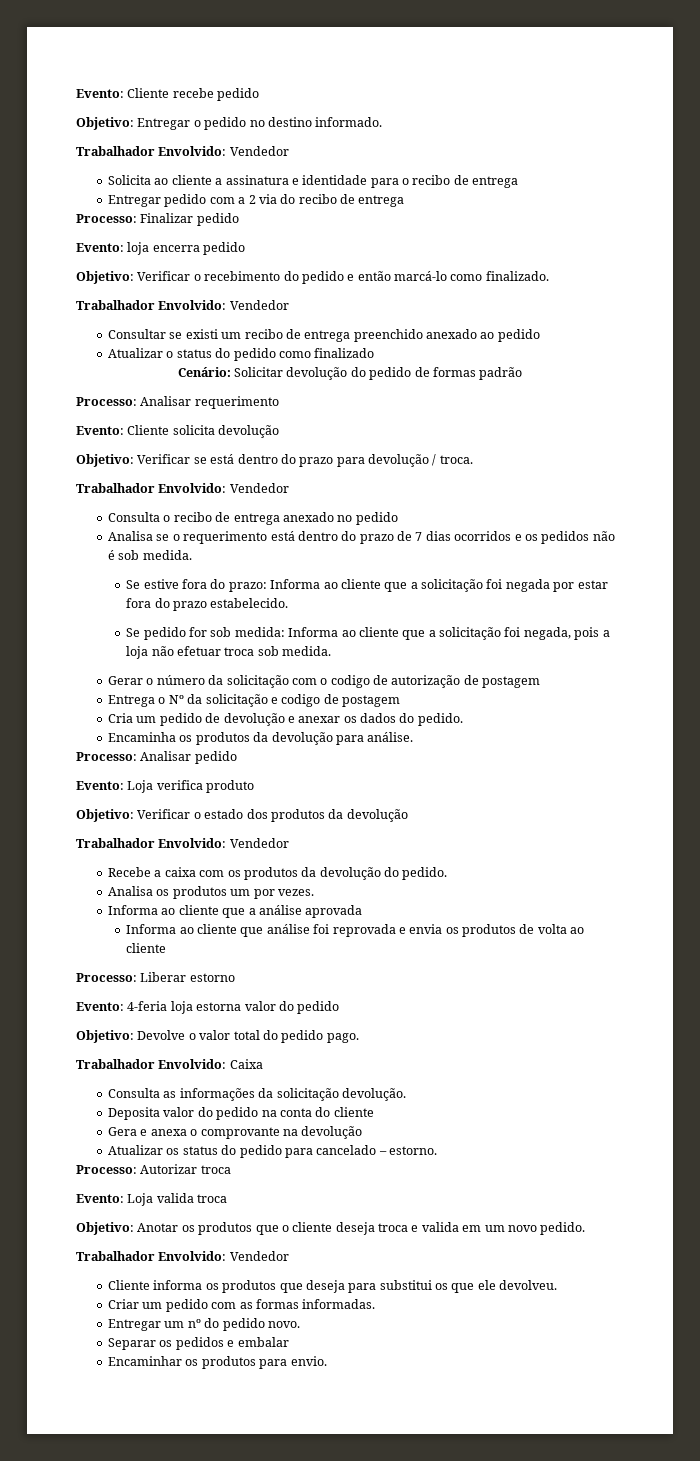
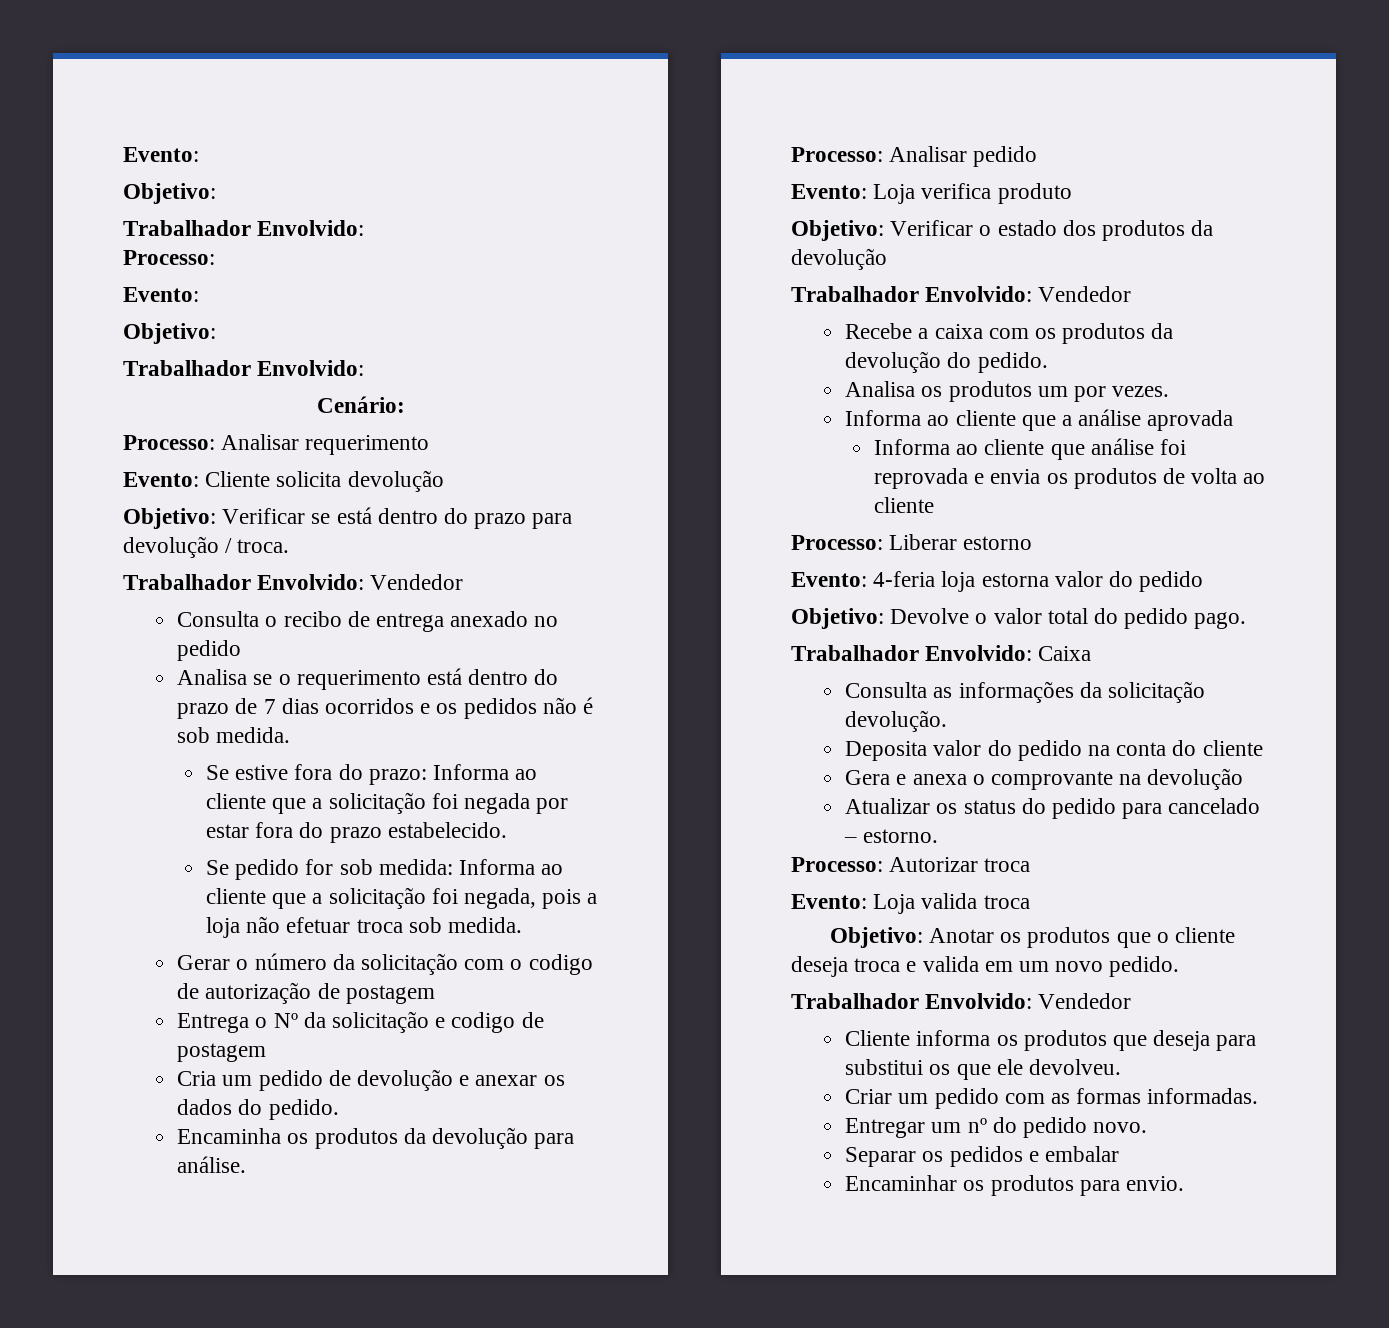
[76,88,260,101] [76,117,383,130] [76,146,289,156] [107,175,519,188] [107,194,405,207] [76,213,239,226] [76,242,246,255] [76,271,549,284] [76,300,289,310] [107,329,540,342] [107,348,375,361] [177,367,523,380] Evento: Cliente recebe pedido // Objetivo: Entregar o pedido no destino informado. // Trabalhador Envolvido: Vendedor // Solicita ao cliente a assinatura e identidade para o recibo de entrega // Entregar pedido com a 2 via do recibo de entrega // Processo: Finalizar pedido // Evento: loja encerra pedido // Objetivo: Verificar o recebimento do pedido e então marcá-lo como finalizado. // Trabalhador Envolvido: Vendedor // Consultar se existi um recibo de entrega preenchido anexado ao pedido // Atualizar o status do pedido como finalizado // Cenário: Solicitar devolução do pedido de formas padrão -> [123,147,199,162] [123,183,216,204] [123,220,365,236] [123,250,215,265] [123,287,199,302] [123,323,216,344] [123,360,365,376] [316,396,405,413] Evento: // Objetivo: // Trabalhador Envolvido: // Processo: // Evento: // Objetivo: // Trabalhador Envolvido: // Cenário:

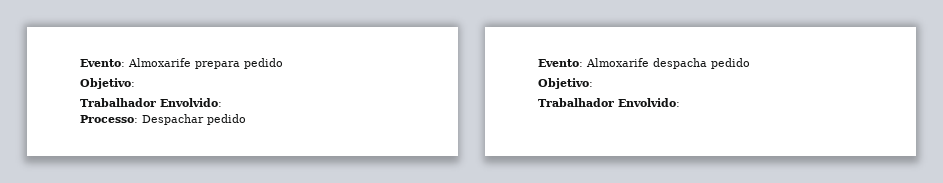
[123,147,199,162] Evento: -> [80,58,283,69] Evento: Almoxarife prepara pedido
[123,287,199,302] [123,323,216,344] [123,360,365,376] [316,396,405,413] [123,434,430,455] [123,470,444,492] [123,507,573,529] [123,536,290,558] [123,574,464,590] [177,611,559,632] [177,640,242,661] [177,668,559,690] [177,697,593,719] [177,727,291,743] [205,764,538,785] [205,792,569,814] [205,822,507,843] [205,859,564,880] [205,887,598,909] [205,916,522,938] [177,953,593,975] [177,982,435,1004] [177,1011,544,1033] [177,1043,267,1062] [177,1069,565,1091] [177,1099,339,1120] [177,1127,575,1149] [177,1156,247,1173] [791,146,1038,167] [791,183,1072,204] [791,220,1214,241] [791,248,887,270] [791,286,1132,302] [845,323,1174,344] [845,351,1048,373] [845,381,1170,402] [845,409,1234,431] [873,438,1186,460] [873,468,1266,489] [873,497,934,513] [791,534,1033,550] [791,571,1204,592] [791,608,1247,629] [791,645,1092,661] [845,681,1205,703] [845,710,948,732] [845,740,1263,761] [845,768,1244,790] [845,798,1261,819] [844,829,939,843] [791,857,1031,872] [791,893,1030,914] [829,927,1235,948] [791,956,1180,977] [791,993,1132,1009] [845,1030,1257,1051] [845,1059,1121,1080] [845,1088,1259,1109] [845,1117,1148,1138] [845,1146,1119,1167] [845,1175,1184,1196] // Evento: // Objetivo: // Trabalhador Envolvido: // Cenário: // Processo: Analisar requerimento // Evento: Cliente solicita devolução // Objetivo: Verificar se está dentro do prazo para devolução / troca. // Trabalhador Envolvido: Vendedor // Consulta o recibo de entrega anexado no pedido // Analisa se o requerimento está dentro do prazo de 7 dias ocorridos e os pedidos não é sob medida. // Se estive fora do prazo: Informa ao cliente que a solicitação foi negada por estar fora do prazo estabelecido. // Se pedido for sob medida: Informa ao cliente que a solicitação foi negada, pois a loja não efetuar troca sob medida. // Gerar o número da solicitação com o codigo de autorização de postagem // Entrega o Nº da solicitação e codigo de postagem // Cria um pedido de devolução e anexar os dados do pedido. // Encaminha os produtos da devolução para análise. // Processo: Analisar pedido // Evento: Loja verifica produto // Objetivo: Verificar o estado dos produtos da devolução // Trabalhador Envolvido: Vendedor // Recebe a caixa com os produtos da devolução do pedido. // Analisa os produtos um por vezes. // Informa ao cliente que a análise aprovada // Informa ao cliente que análise foi reprovada e envia os produtos de volta ao cliente // Processo: Liberar estorno // Evento: 4-feria loja estorna valor do pedido // Objetivo: Devolve o valor total do pedido pago. // Trabalhador Envolvido: Caixa // Consulta as informações da solicitação devolução. // Deposita valor do pedido na conta do cliente // Gera e anexa o comprovante na devolução // Atualizar os status do pedido para cancelado – estorno. // Processo: Autorizar troca // Evento: Loja valida troca // Objetivo: Anotar os produtos que o cliente deseja troca e valida em um novo pedido. // Trabalhador Envolvido: Vendedor // Cliente informa os produtos que deseja para substitui os que ele devolveu. // Criar um pedido com as formas informadas. // Entregar um nº do pedido novo. // Separar os pedidos e embalar // Encaminhar os produtos para envio. -> [142,114,246,125] [538,58,750,69] [538,78,593,89] [538,98,680,107] Despachar pedido // Evento: Almoxarife despacha pedido // Objetivo: // Trabalhador Envolvido:

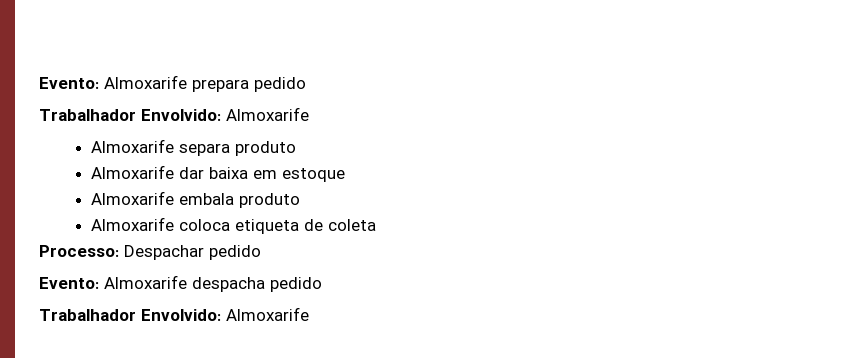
[80,78,135,89] [80,98,222,107] // Objetivo: // Trabalhador Envolvido: -> [39,107,309,121] [90,139,296,156] [90,165,345,182] [90,191,300,208] [90,217,376,234] // Trabalhador Envolvido: Almoxarife // Almoxarife separa produto // Almoxarife dar baixa em estoque // Almoxarife embala produto // Almoxarife coloca etiqueta de coleta
[538,78,593,89] [538,98,680,107] // Objetivo: // Trabalhador Envolvido: -> [39,307,309,321] // Trabalhador Envolvido: Almoxarife

